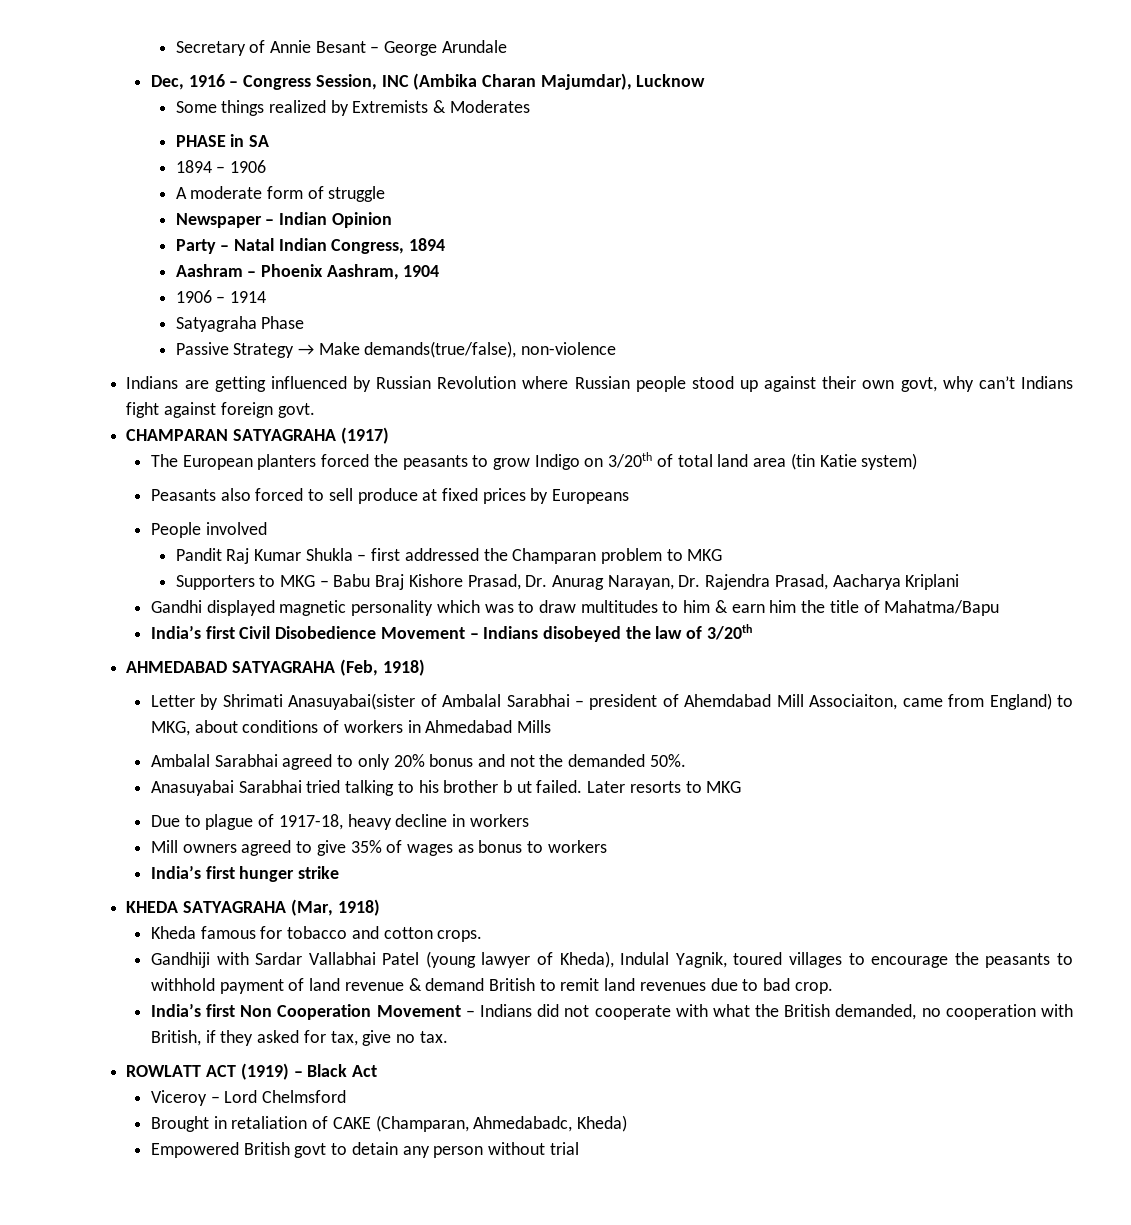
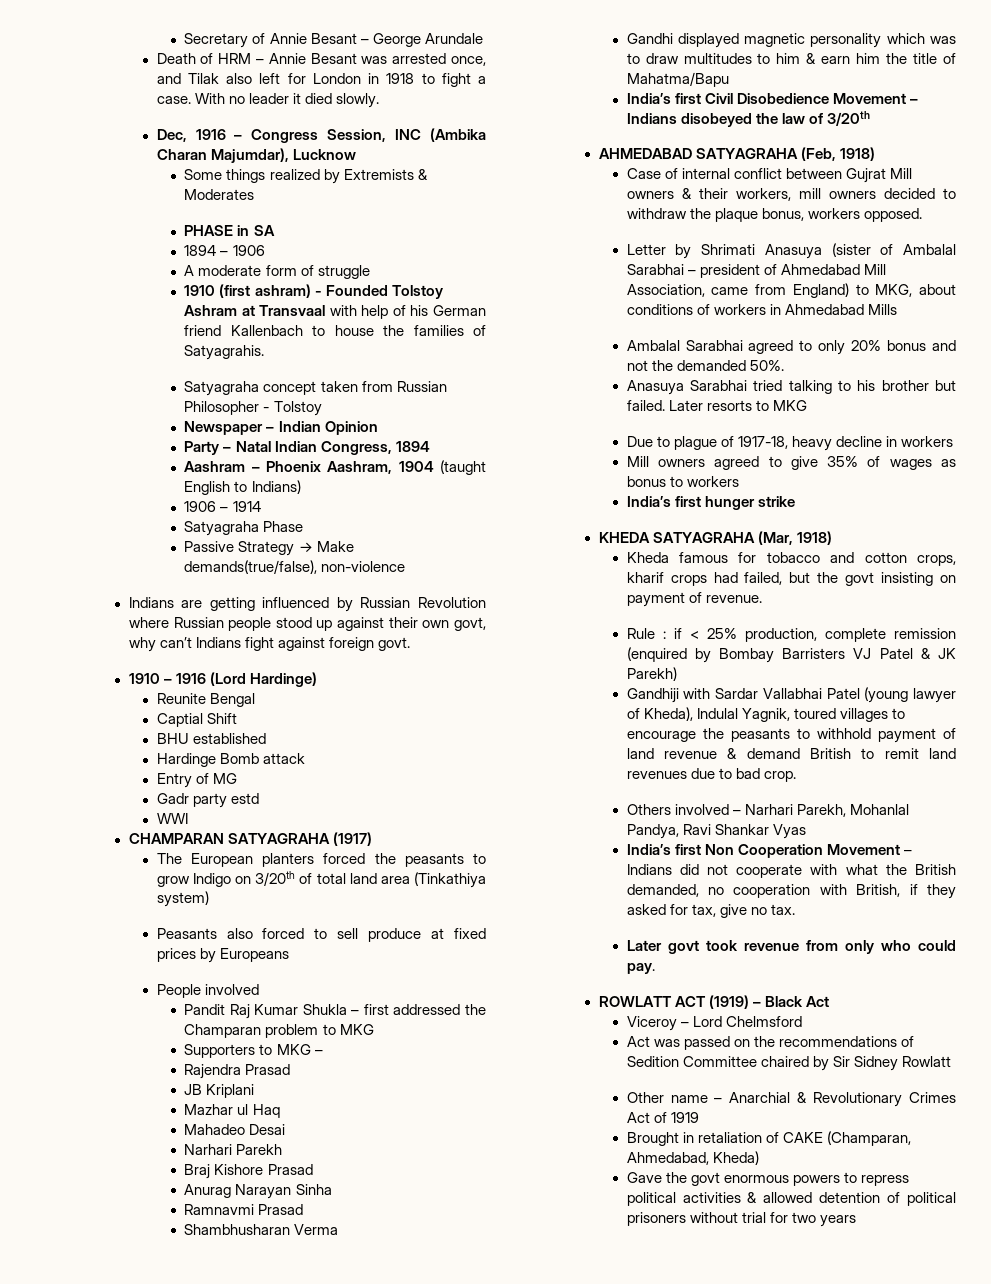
(507, 46) none -> [156,53,487,66] [156,73,487,87] [156,93,379,108] // Death of HRM – Annie Besant was arrested once, and Tilak also left for London in 1918 to fight a case. With no leader it died slowly.
(386, 194) none -> [184,284,443,299] [184,305,486,319] [184,325,487,336] [184,345,265,360] [184,381,447,396] [184,401,322,416] // 1910 (first ashram) - Founded Tolstoy Ashram at Transvaal with help of his German friend Kallenbach to house the families of Satyagrahis. // Satyagraha concept taken from Russian Philosopher - Tolstoy
(440, 271) none -> [440,460,487,475] [184,480,301,495] (taught English to Indians)
(315, 410) none -> [128,672,318,687] [156,693,255,707] [156,713,237,727] [156,733,266,744] [156,753,305,767] [156,773,237,788] [156,793,259,808] [156,813,188,824] // 1910 – 1916 (Lord Hardinge) // Reunite Bengal // Captial Shift // BHU established // Hardinge Bomb attack // Entry of MG // Gadr party estd // WWI
[790,453,857,470] (tin Katie -> [414,872,487,888] (Tinkathiya
[333,574,960,590] Babu Braj Kishore Prasad, Dr. Anurag Narayan, Dr. Rajendra Prasad, Aacharya Kriplani -> [184,1064,291,1079] [184,1084,255,1098] [184,1104,280,1118] [184,1124,286,1135] [184,1144,283,1155] [184,1164,313,1179] [184,1184,332,1199] [184,1204,304,1215] [184,1224,339,1235] // Rajendra Prasad // JB Kriplani // Mazhar ul Haq // Mahadeo Desai // Narhari Parekh // Braj Kishore Prasad // Anurag Narayan Sinha // Ramnavmi Prasad // Shambhusharan Verma
(425, 667) none -> [626,168,912,183] [626,188,957,201] [626,208,922,222] // Case of internal conflict between Gujrat Mill owners & their workers, mill owners decided to withdraw the plaque bonus, workers opposed.
[288,693,416,710] Anasuyabai(sister -> [764,243,871,259] Anasuya (sister
[684,694,898,710] Ahemdabad Mill Associaiton, -> [780,264,886,275] [626,284,705,297] Ahmedabad Mill Association,
[150,780,234,796] Anasuyabai -> [626,380,684,395] Anasuya
[503,780,532,793] b ut -> [935,380,956,391] but
[437,930,483,942] crops. -> [917,555,956,566] [626,572,957,586] [626,592,762,607] [626,628,957,642] [626,647,956,663] [626,667,677,681] crops, kharif crops had failed, but the govt insisting on payment of revenue. // Rule : if < 25% production, complete remission (enquired by Bombay Barristers VJ Patel & JK Parekh)
(833, 988) none -> [626,804,909,817] [626,824,806,839] // Others involved – Narhari Parekh, Mohanlal Pandya, Ravi Shankar Vyas
(448, 1037) none -> [626,940,957,954] [626,963,655,974] // Later govt took revenue from only who could pay.
(347, 1096) none -> [626,1036,914,1050] [626,1056,951,1071] [626,1092,956,1107] [626,1112,699,1123] // Act was passed on the recommendations of Sedition Committee chaired by Sir Sidney Rowlatt // Other name – Anarchial & Revolutionary Crimes Act of 1919
[473,1116,573,1132] Ahmedabadc, -> [626,1152,709,1165] Ahmedabad,
[150,1142,579,1158] Empowered British govt to detain any person without trial -> [626,1172,909,1186] [626,1192,956,1206] [626,1212,856,1227] Gave the govt enormous powers to repress political activities & allowed detention of political prisoners without trial for two years

